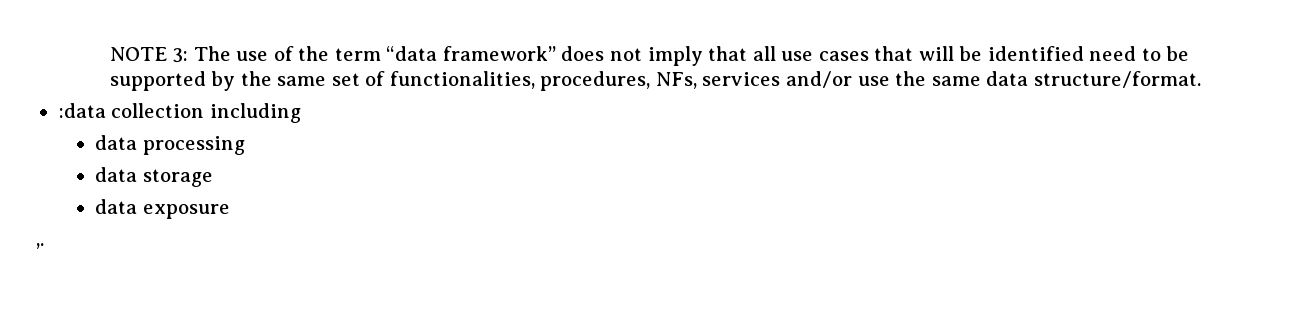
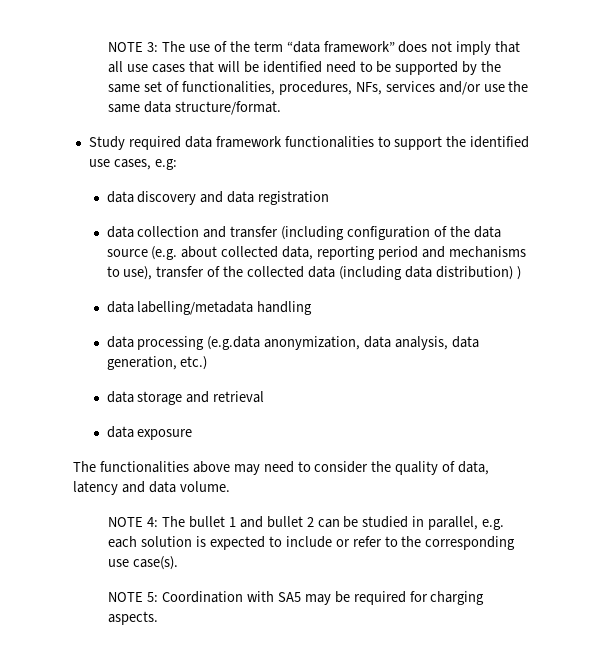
[58,103,301,123] [95,135,245,155] :data collection including // data processing -> [88,136,530,150] [88,159,177,170] [106,191,330,205] [106,226,501,240] [106,246,526,260] [106,266,521,280] [106,301,313,315] [106,336,480,350] [106,356,208,370] Study required data framework functionalities to support the identified use cases, e.g: // data discovery and data registration // data collection and transfer (including configuration of the data source (e.g. about collected data, reporting period and mechanisms to use), transfer of the collected data (including data distribution) ) // data labelling/metadata handling // data processing (e.g.data anonymization, data analysis, data generation, etc.)
(213, 178) none -> [186,391,265,403] and retrieval
[36,243,44,249] ,. -> [73,461,490,475] [73,481,230,495] [108,516,505,530] [108,536,516,550] [108,556,179,570] [108,591,485,605] [108,611,159,625] The functionalities above may need to consider the quality of data, latency and data volume. // NOTE 4: The bullet 1 and bullet 2 can be studied in parallel, e.g. each solution is expected to include or refer to the corresponding use case(s). // NOTE 5: Coordination with SA5 may be required for charging aspects.

